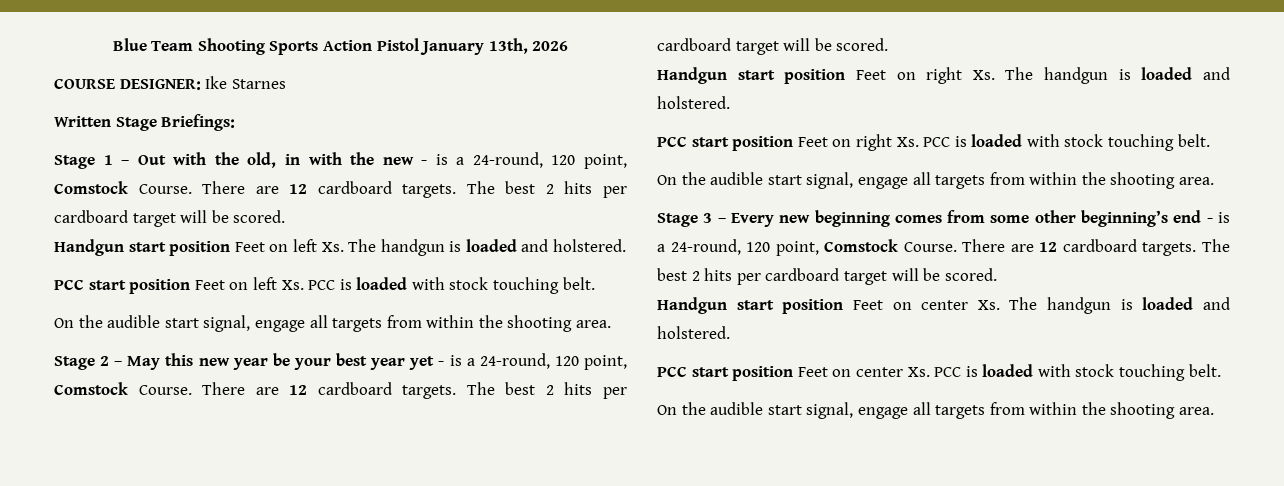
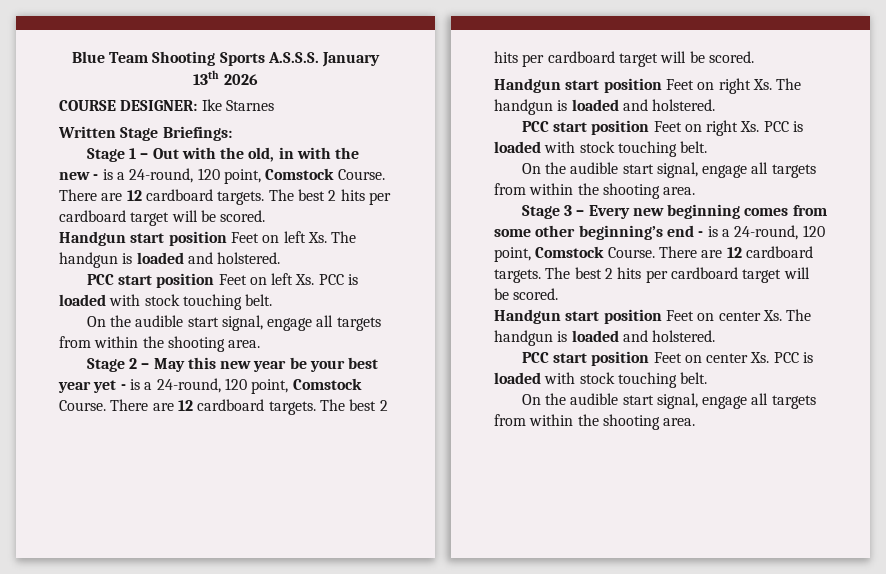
[322,38,528,55] Action Pistol January 13th, -> [267,52,381,67] [193,70,220,85] A.S.S.S. January 13th

